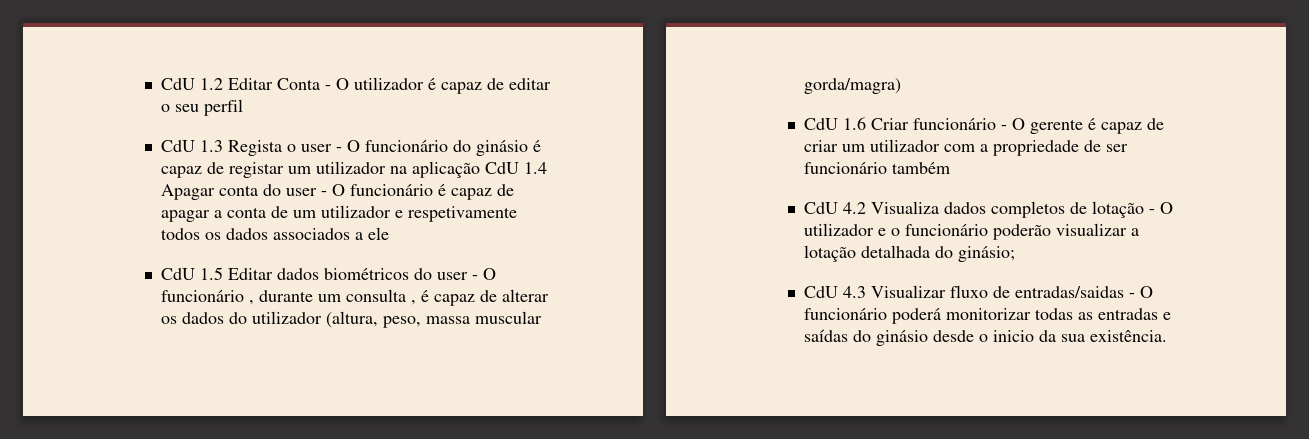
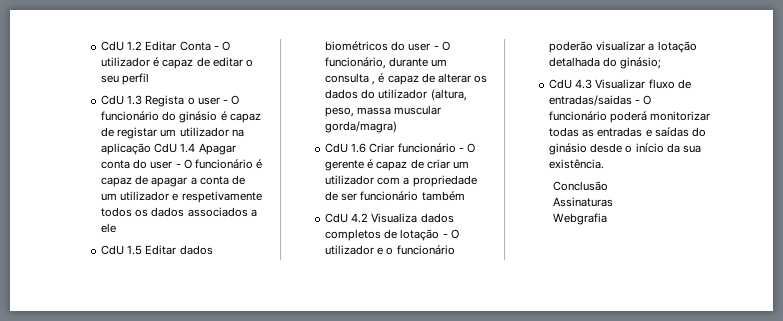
[161,290,255,305] funcionário , -> [325,57,387,69] funcionário,
[993,330,1035,342] inicio -> [635,143,664,153] início
(1168, 336) none -> [553,181,609,191] [553,197,614,207] [553,213,608,225] // Conclusão // Assinaturas // Webgrafia

